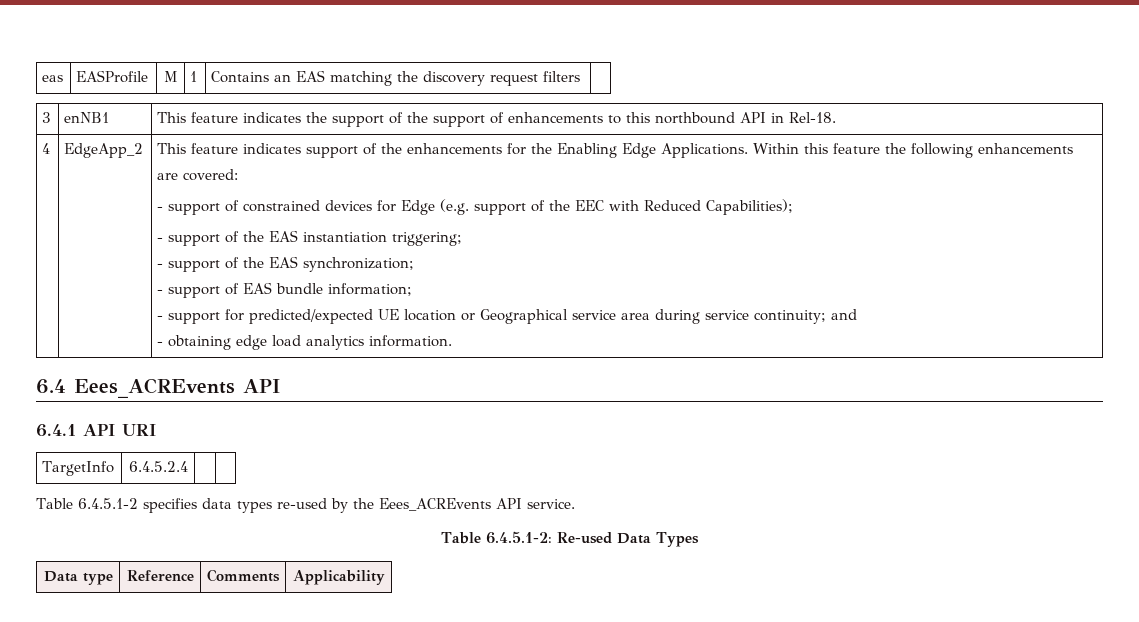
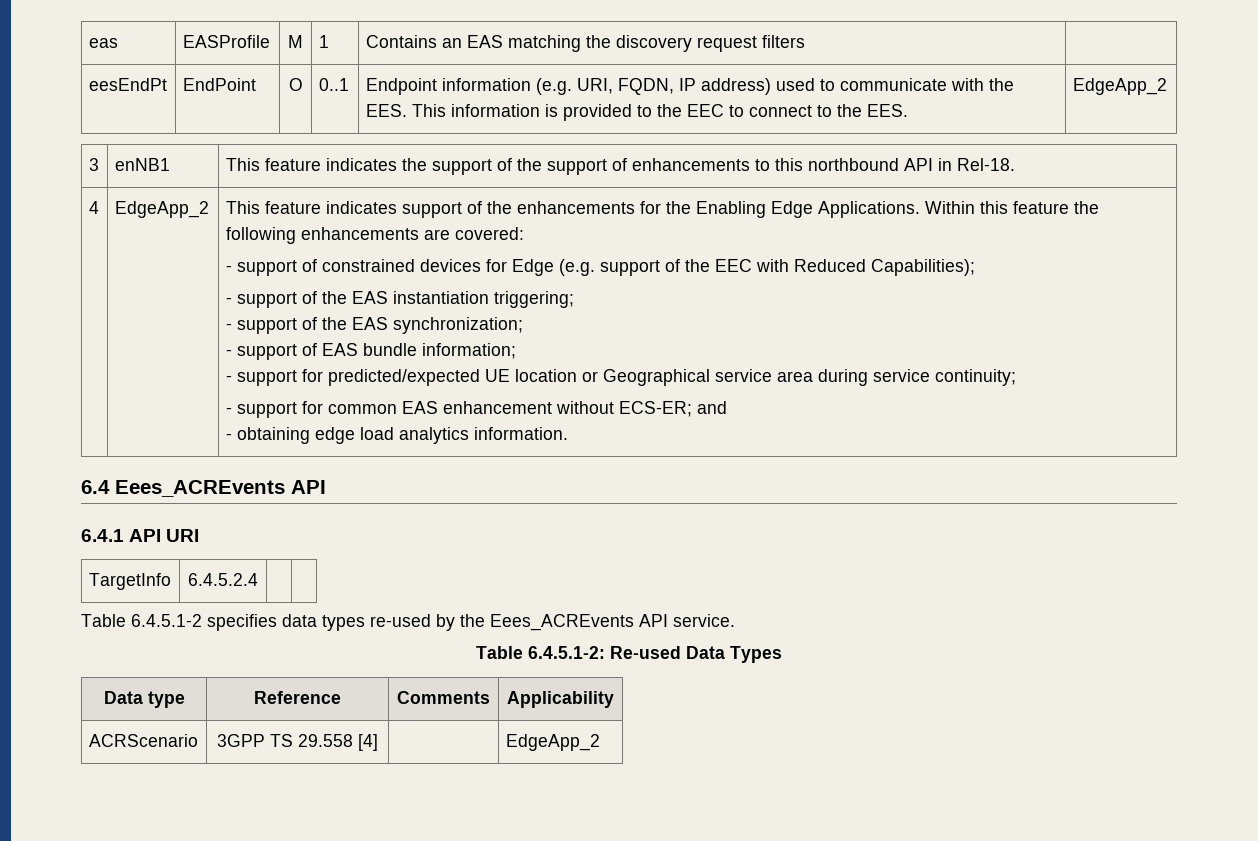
(581, 76) none -> [88,78,167,91] [182,78,256,91] [288,78,303,91] [318,78,349,91] [365,78,1014,95] [365,104,908,121] [1072,78,1167,95] // eesEndPt | EndPoint | O | 0..1 | Endpoint information (e.g. URI, FQDN, IP address) used to communicate with the EES. This information is provided to the EEC to connect to the EES. | EdgeApp_2
(827, 317) none -> [225,401,692,418] // - support for common EAS enhancement without ECS-ER;
(385, 577) none -> [88,734,198,747] [217,734,378,751] [505,734,600,751] // ACRScenario | 3GPP TS 29.558 [4] | | EdgeApp_2

